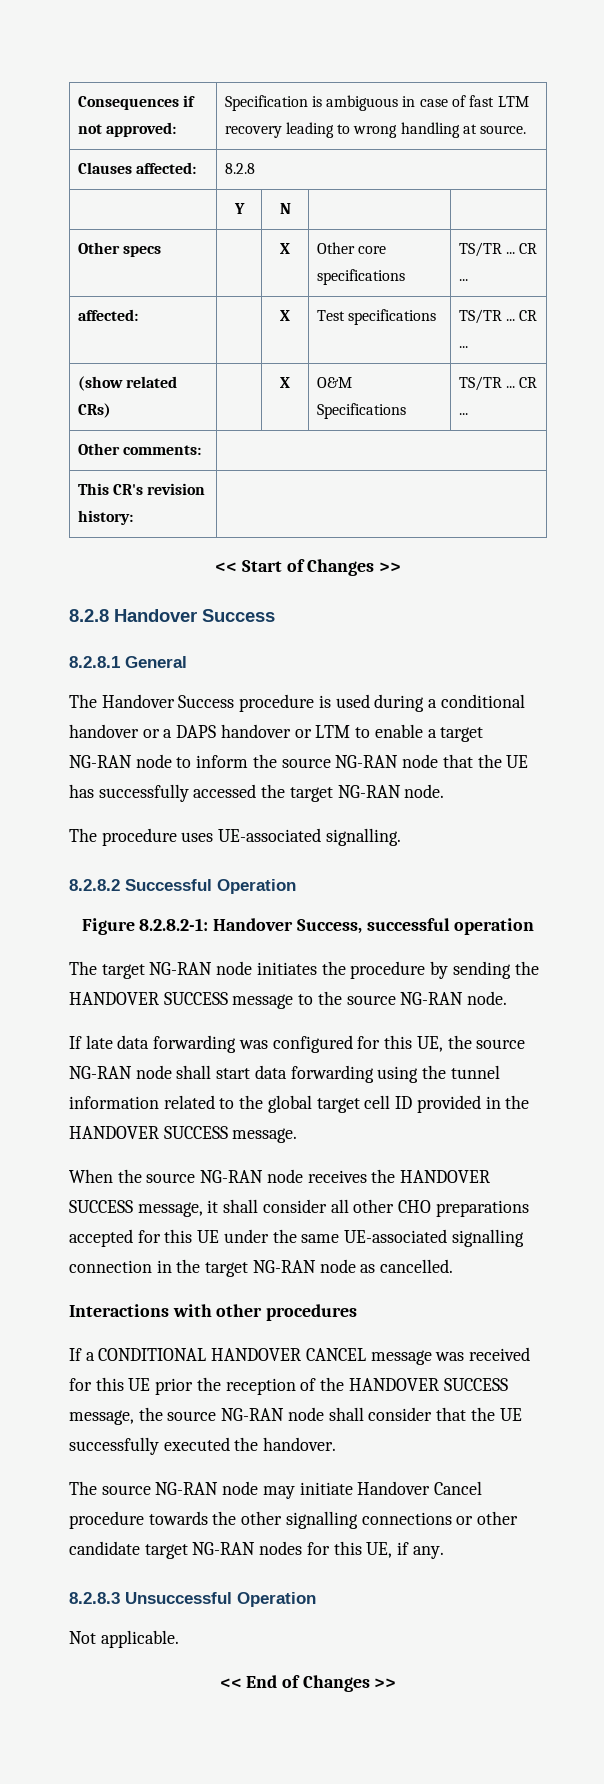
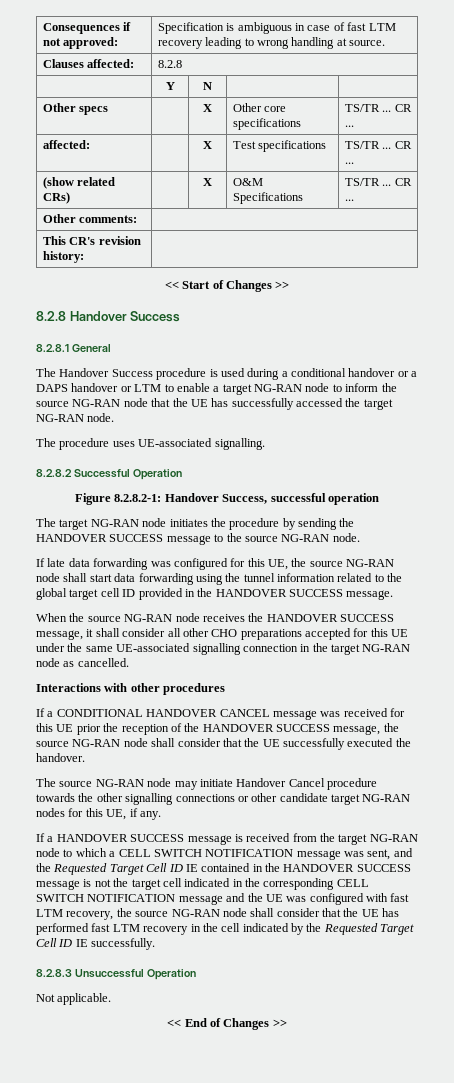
(444, 1552) none -> [36,833,418,845] [36,848,413,860] [36,863,411,875] [36,878,369,890] [36,893,410,905] [36,908,400,920] [36,923,415,935] [36,938,156,950] // If a HANDOVER SUCCESS message is received from the target NG-RAN node to which a CELL SWITCH NOTIFICATION message was sent, and the Requested Target Cell ID IE contained in the HANDOVER SUCCESS message is not the target cell indicated in the corresponding CELL SWITCH NOTIFICATION message and the UE was configured with fast LTM recovery, the source NG-RAN node shall consider that the UE has performed fast LTM recovery in the cell indicated by the Requested Target Cell ID IE successfully.

